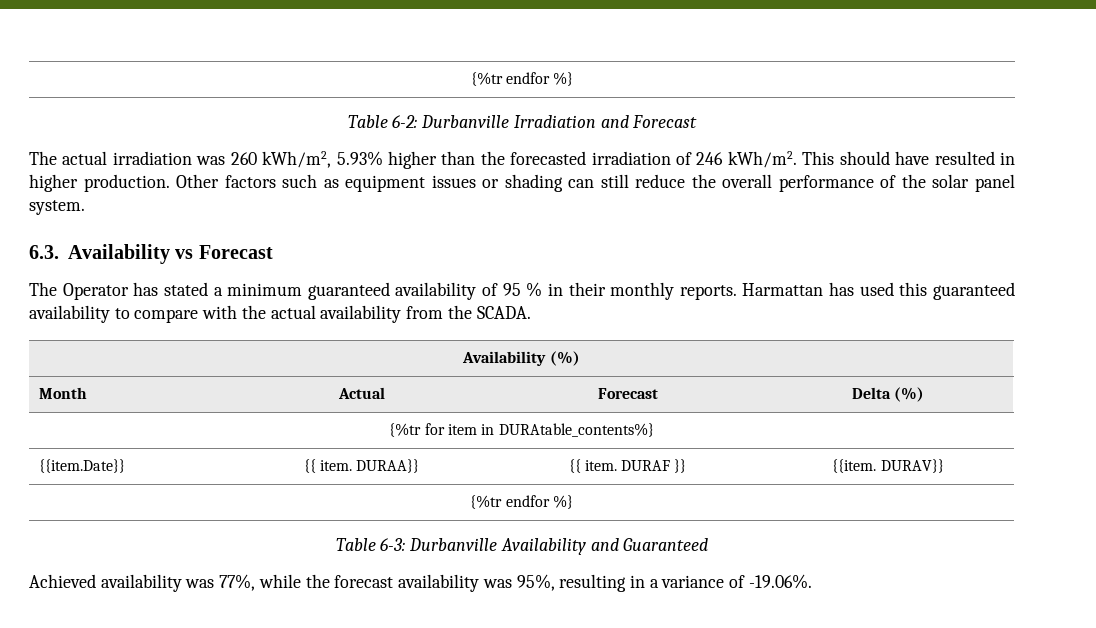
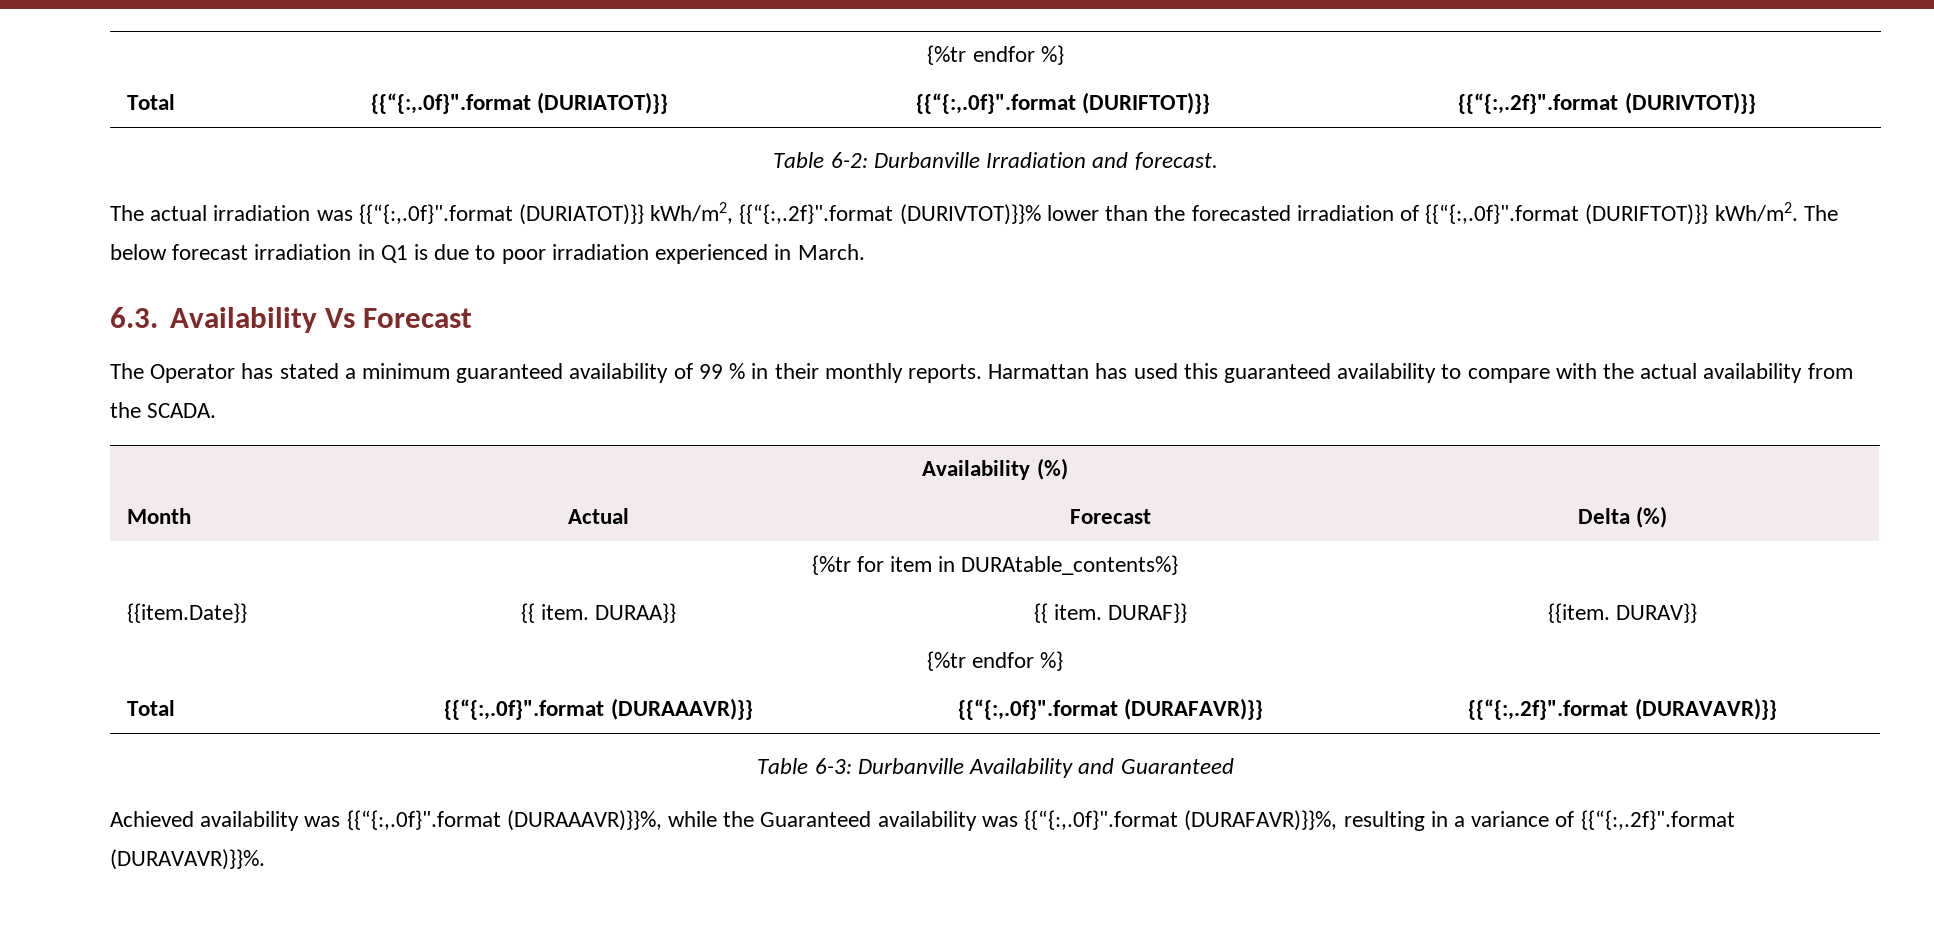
[470,72,574,86] {%tr endfor %} -> [927,45,1064,65] [127,94,176,110] [370,92,669,114] [915,92,1211,114] [1458,92,1756,114] {%tr endfor %} // Total | {{“{:,.0f}".format (DURIATOT)}} | {{“{:,.0f}".format (DURIFTOT)}} | {{“{:,.2f}".format (DURIVTOT)}}
[632,115,698,128] Forecast -> [1134,152,1218,170] forecast.
[230,151,437,169] 260 kWh/m2, 5.93% higher -> [358,202,1099,225] {{“{:,.0f}".format (DURIATOT)}} kWh/m2, {{“{:,.2f}".format (DURIVTOT)}}% lower
[696,151,1016,168] [29,174,1015,192] [29,200,85,215] 246 kWh/m2. This should have resulted in higher production. Other factors such as equipment issues or shading can still reduce the overall performance of the solar panel system. -> [1425,202,1838,225] [110,244,865,264] {{“{:,.0f}".format (DURIFTOT)}} kWh/m2. The below forecast irradiation in Q1 is due to poor irradiation experienced in March.
[175,249,194,259] vs -> [324,308,355,328] Vs
[502,283,521,296] 95 -> [698,364,723,379] 99
[621,459,687,473] DURAF }} -> [1108,603,1188,623] DURAF}}
(573, 502) none -> [127,700,176,716] [444,698,753,720] [957,698,1264,720] [1468,698,1777,720] // Total | {{“{:,.0f}".format (DURAAAVR)}} | {{“{:,.0f}".format (DURAFAVR)}} | {{“{:,.2f}".format (DURAVAVR)}}
[219,574,256,591] 77%, -> [346,810,662,831] {{“{:,.0f}".format (DURAAAVR)}}%,
[334,574,555,592] forecast availability was 95%, -> [760,810,1338,831] Guaranteed availability was {{“{:,.0f}".format (DURAFAVR)}}%,
[748,574,812,589] -19.06%. -> [1580,810,1735,830] [110,849,265,870] {{“{:,.2f}".format (DURAVAVR)}}%.

